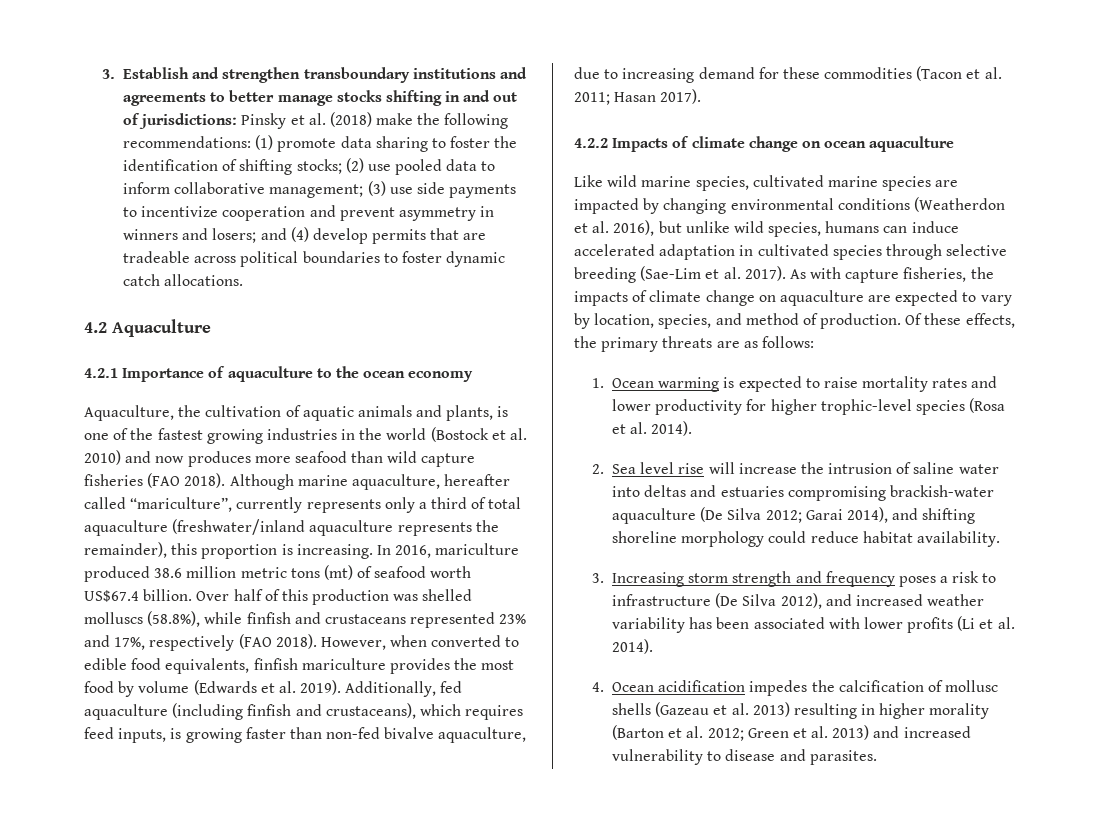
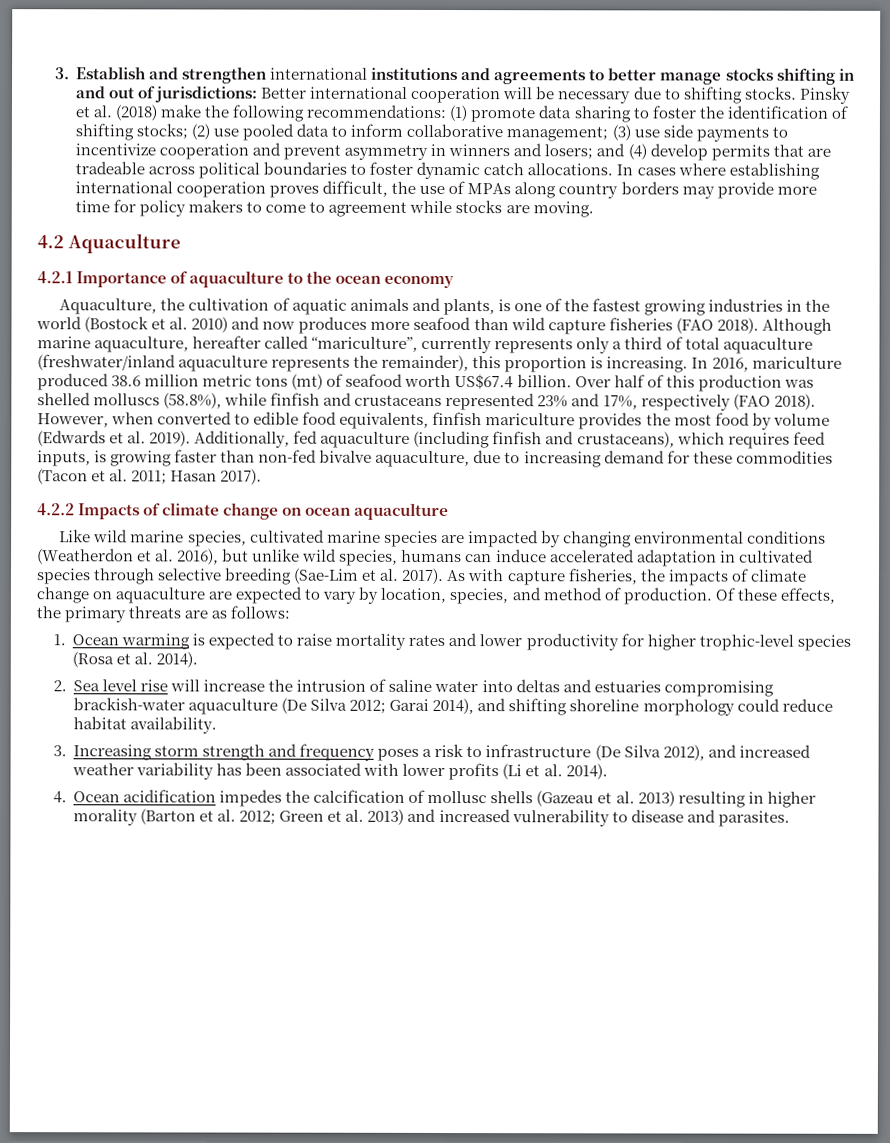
[303,67,410,83] transboundary -> [270,67,369,80] international
(238, 121) none -> [260,86,797,104] Better international cooperation will be necessary due to shifting stocks.
(244, 280) none -> [616,162,820,180] [75,180,817,199] [75,199,594,218] In cases where establishing international cooperation proves difficult, the use of MPAs along country borders may provide more time for policy makers to come to agreement while stocks are moving.

